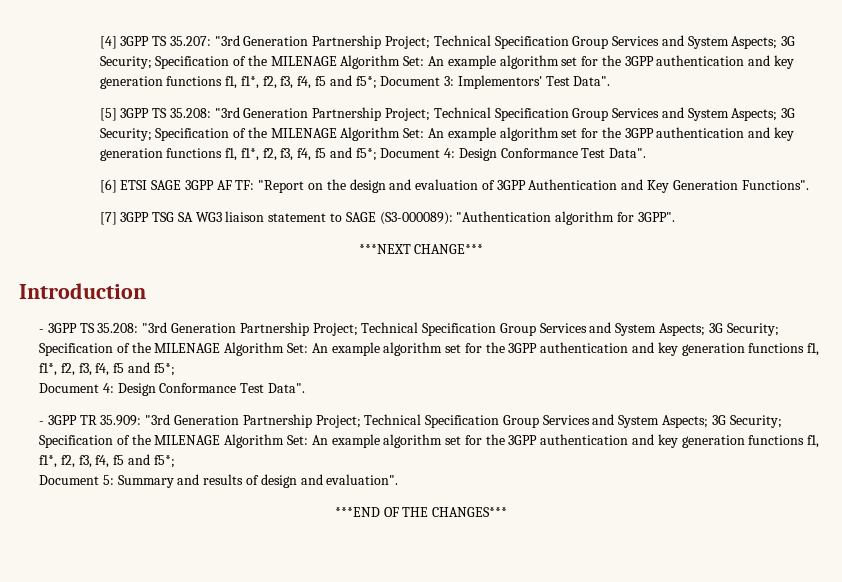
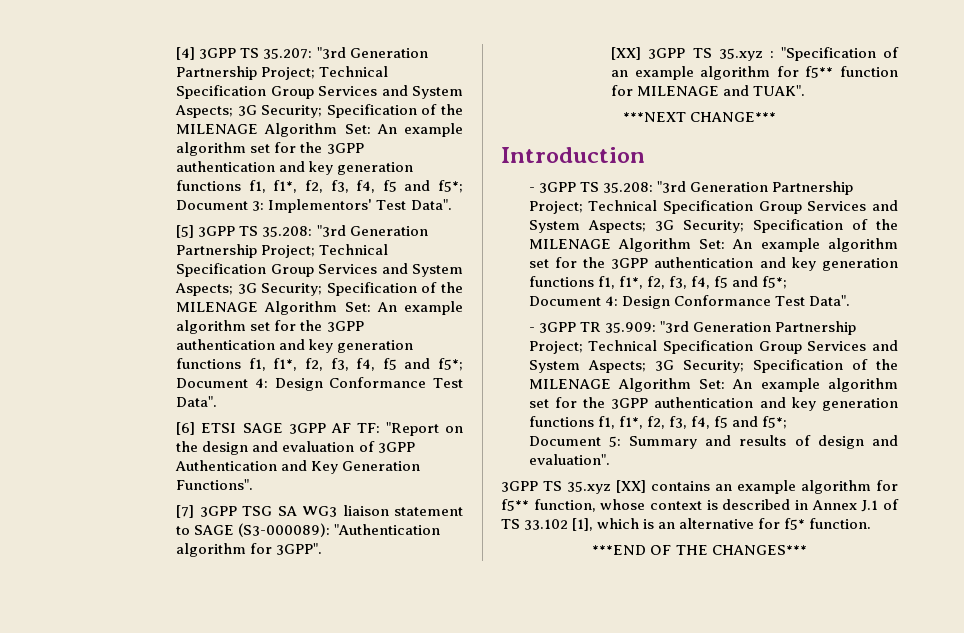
(675, 217) none -> [611,47,899,61] [611,66,898,80] [611,85,806,96] // [XX] 3GPP TS 35.xyz : "Specification of an example algorithm for f5** function for MILENAGE and TUAK".
(399, 479) none -> [501,480,898,494] [501,499,899,512] [501,518,872,531] // 3GPP TS 35.xyz [XX] contains an example algorithm for f5** function, whose context is described in Annex J.1 of TS 33.102 [1], which is an alternative for f5* function.

